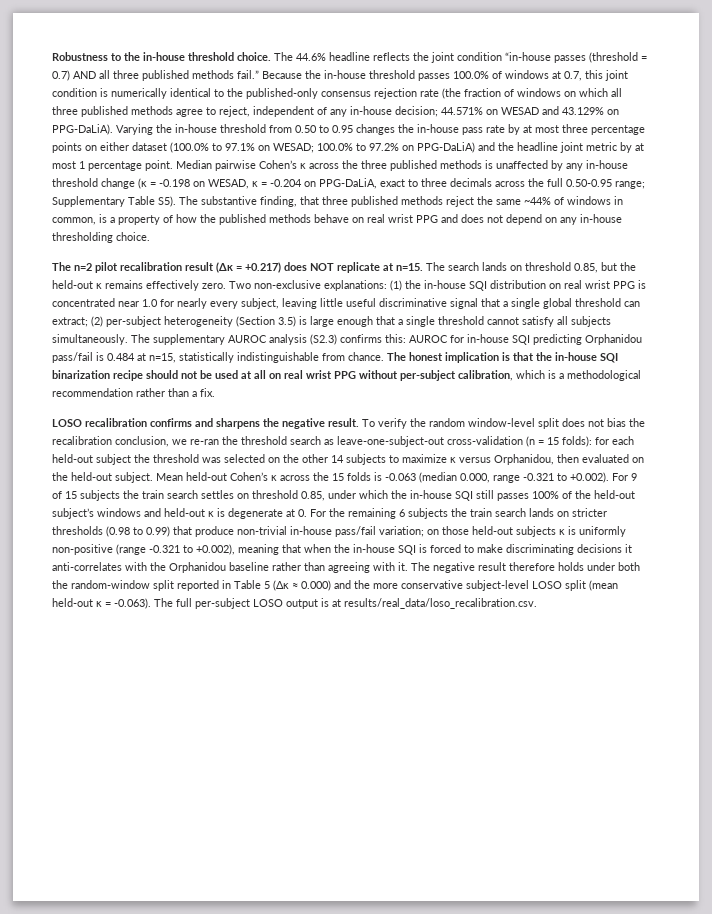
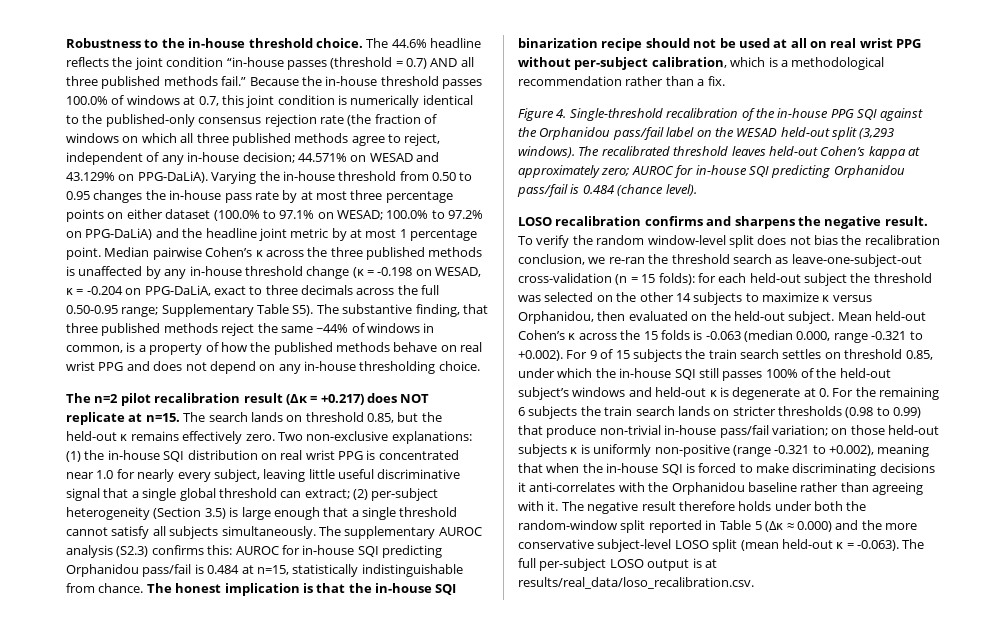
(215, 392) none -> [518,108,924,121] [518,127,895,140] [518,146,920,159] [518,165,905,178] [517,184,697,197] // Figure 4. Single-threshold recalibration of the in-house PPG SQI against the Orphanidou pass/fail label on the WESAD held-out split (3,293 windows). The recalibrated threshold leaves held-out Cohen’s kappa at approximately zero; AUROC for in-house SQI predicting Orphanidou pass/fail is 0.484 (chance level).

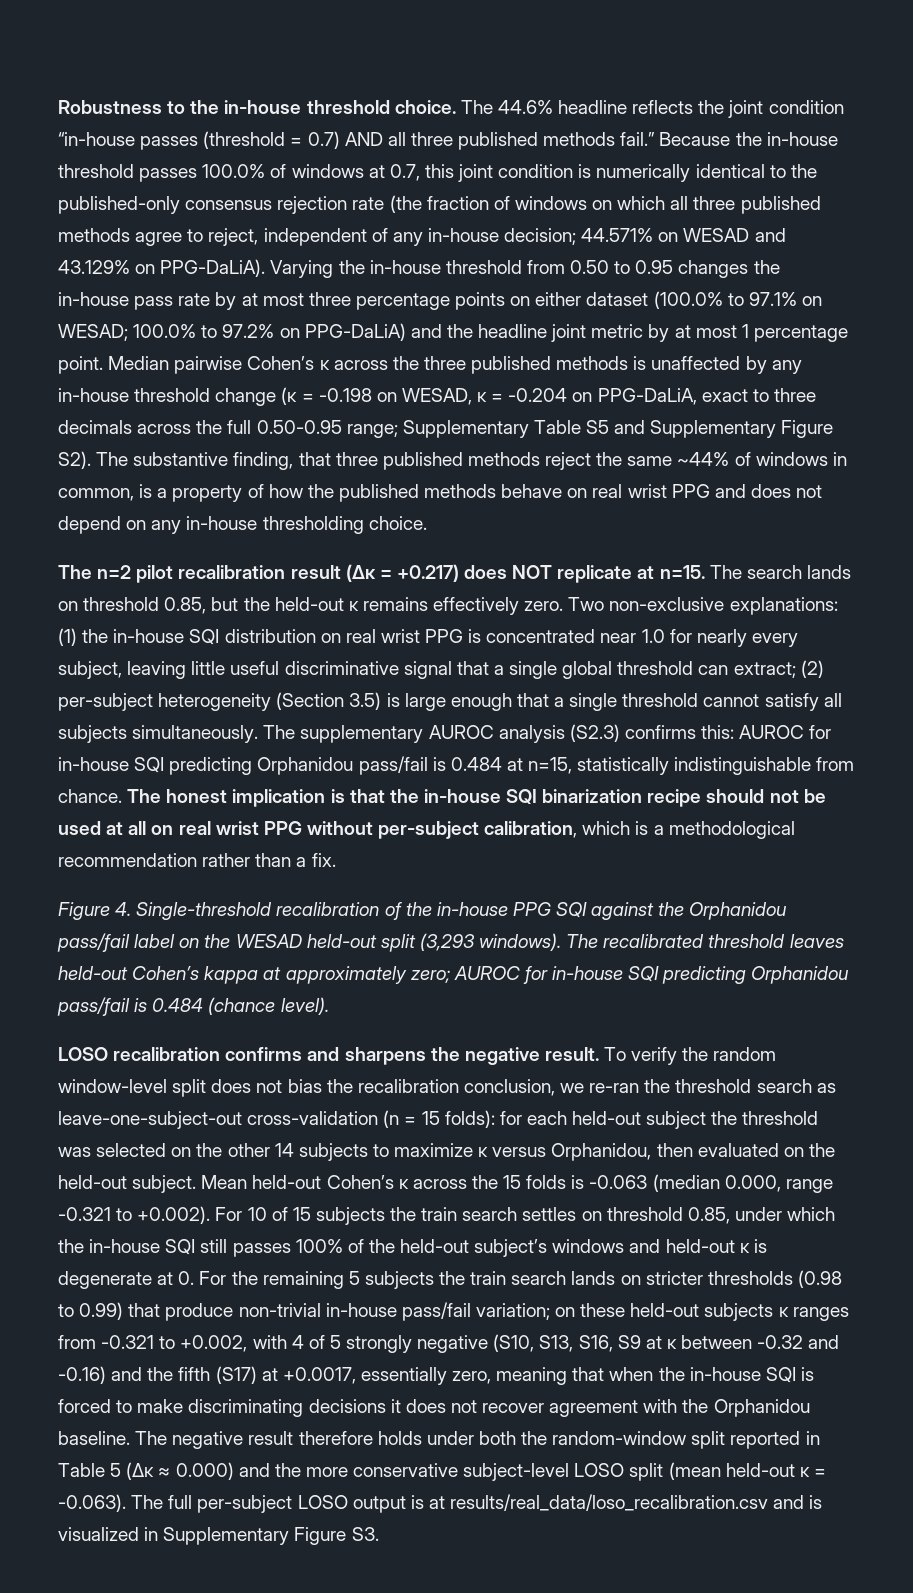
[292,305,314,316] S5). -> [586,420,834,438] [58,451,91,469] S5 and Supplementary Figure S2).
[589,350,597,359] 9 -> [247,1207,267,1221] 10
[518,407,525,416] 6 -> [348,1271,360,1285] 5
[850,425,885,435] those -> [580,1303,626,1317] these
[580,444,874,457] is uniformly non-positive (range -0.321 to +0.002), -> [792,1307,849,1321] [58,1334,840,1353] [58,1366,492,1385] ranges from -0.321 to +0.002, with 4 of 5 strongly negative (S10, S13, S16, S9 at κ between -0.32 and -0.16) and the fifth (S17) at +0.0017, essentially zero,
[529,482,923,495] [518,501,559,511] anti-correlates with the Orphanidou baseline rather than agreeing with it. -> [405,1399,810,1417] [58,1431,130,1445] does not recover agreement with the Orphanidou baseline.
[518,577,754,589] results/real_data/loso_recalibration.csv. -> [450,1494,823,1511] [58,1527,379,1545] results/real_data/loso_recalibration.csv and is visualized in Supplementary Figure S3.

